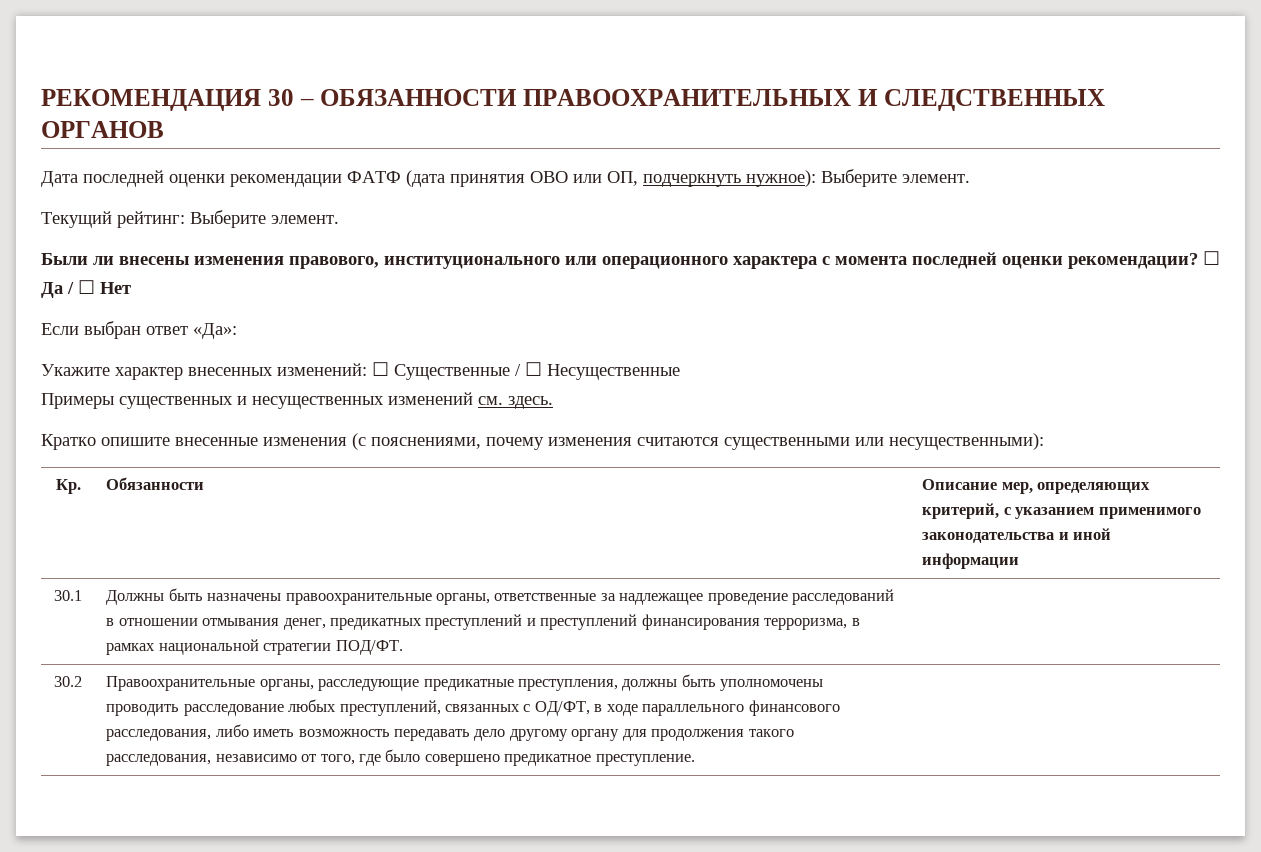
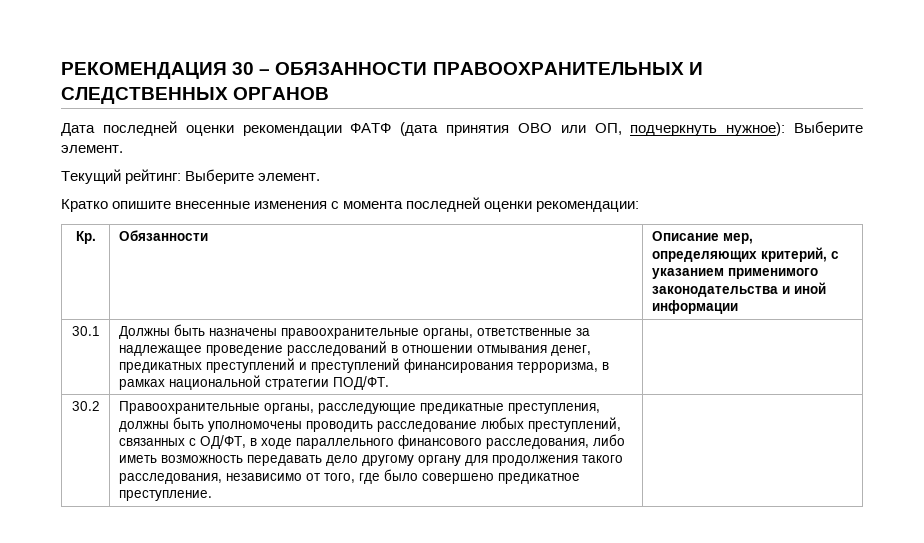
[41,251,1220,269] [41,280,131,298] [41,321,237,339] [41,362,680,380] [41,392,553,409] [41,433,1044,450] Были ли внесены изменения правового, институционального или операционного характера с момента последней оценки рекомендации? ☐ Да / ☐ Нет // Если выбран ответ «Да»: // Укажите характер внесенных изменений: ☐ Существенные / ☐ Несущественные // Примеры существенных и несущественных изменений см. здесь. // Кратко опишите внесенные изменения (с пояснениями, почему изменения считаются существенными или несущественными): -> [61,197,640,212] Кратко опишите внесенные изменения с момента последней оценки рекомендации:

